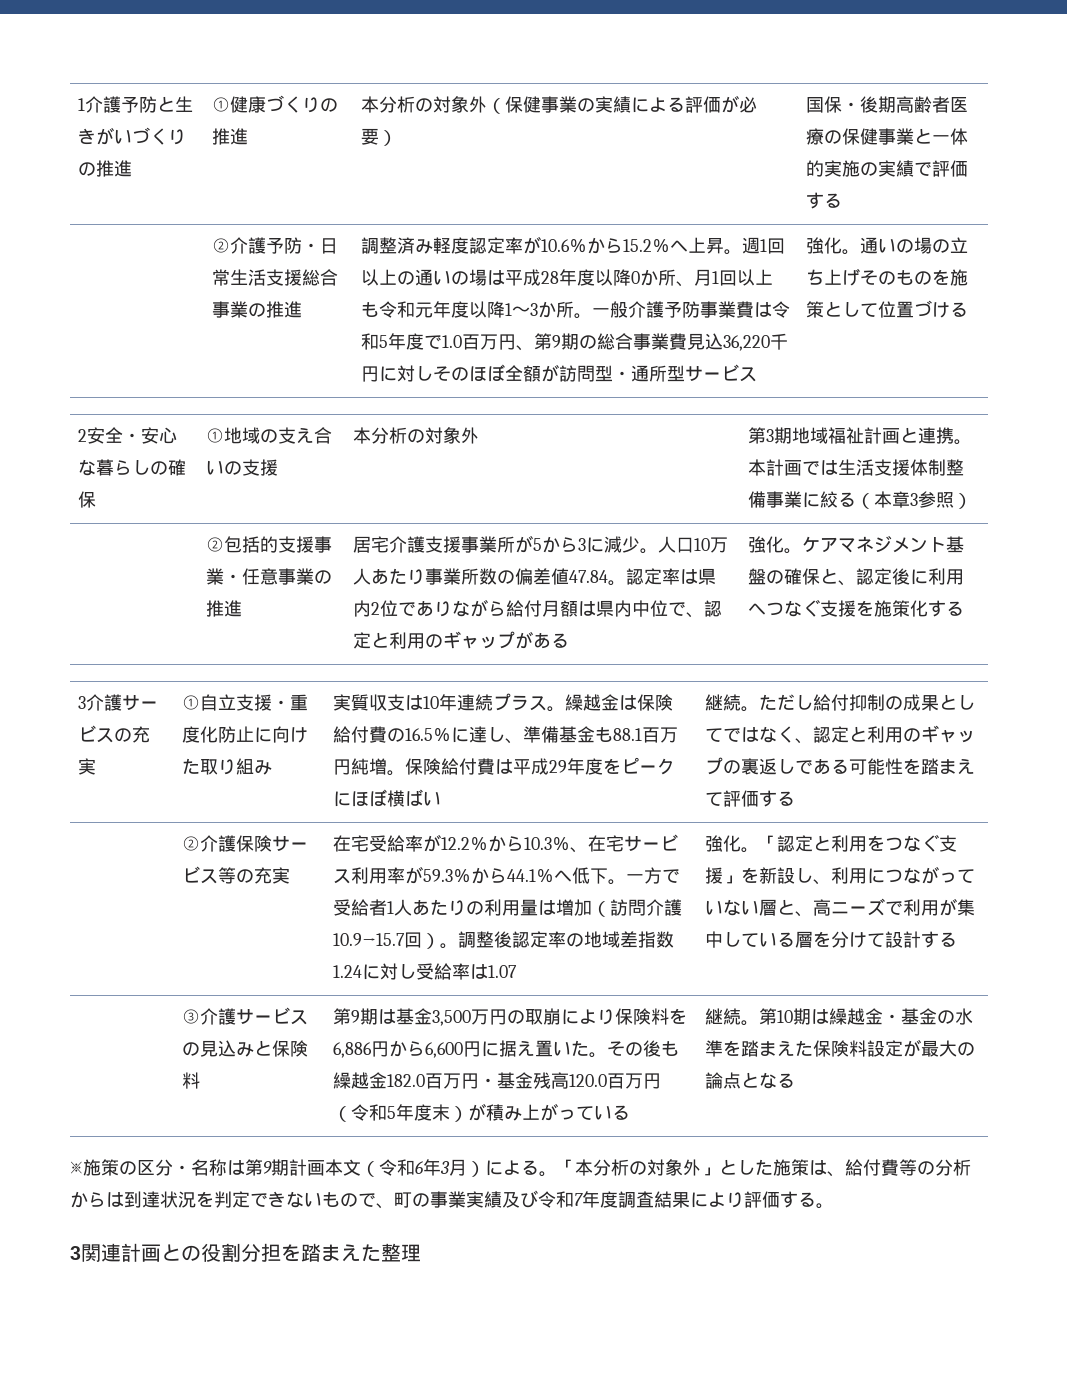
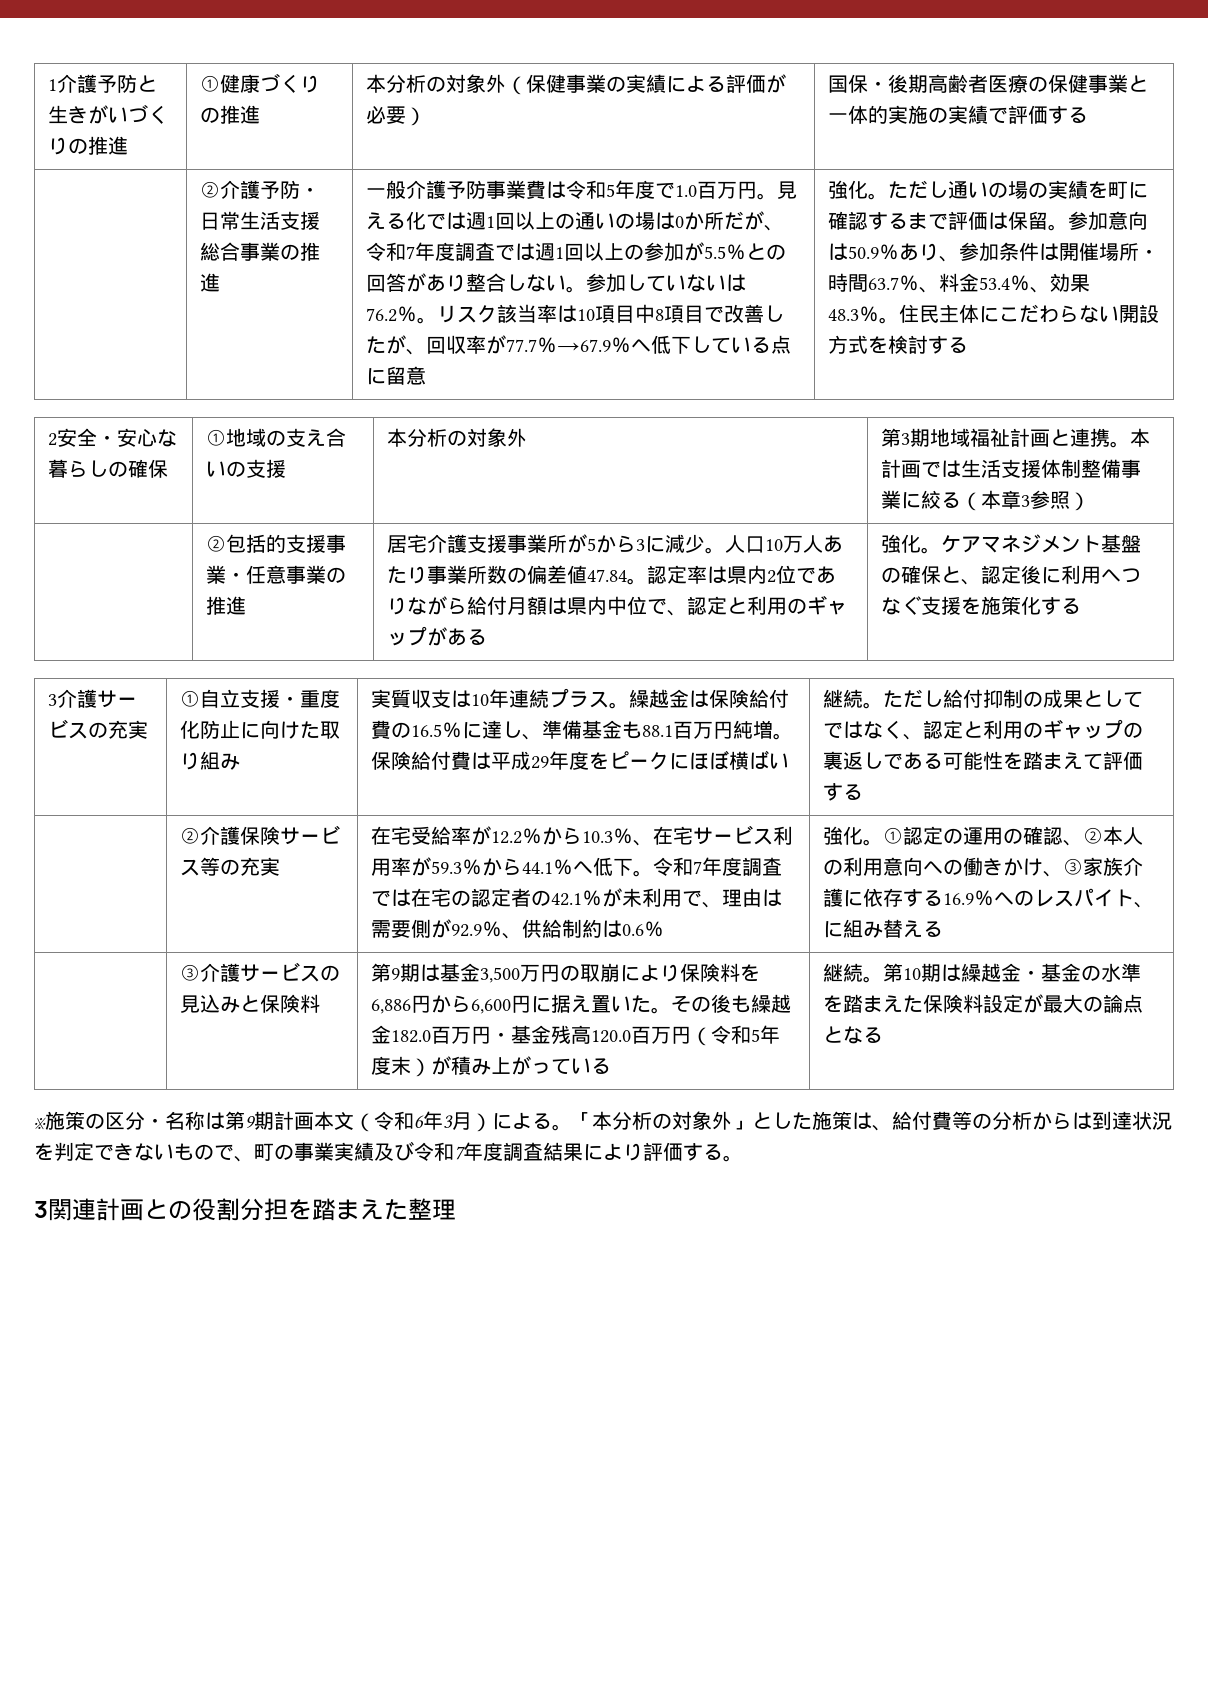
[361,236,786,255] [361,269,774,287] [361,301,593,319] 調整済み軽度認定率が10.6％から15.2％へ上昇。週1回以上の通いの場は平成28年度以降0か所、月1回以上も令和元年度以降1〜3か所。 -> (221, 282) none
[516,333,789,351] [361,364,758,382] [806,237,861,255] 、第9期の総合事業費見込36,220千円に対しそのほぼ全額が訪問型・通所型サービス | 強化。 -> [757,181,798,200] [366,211,785,231] [366,242,787,262] [366,273,747,293] [366,304,785,324] [366,335,792,355] [366,366,427,385] [828,180,949,200] 。見える化では週1回以上の通いの場は0か所だが、令和7年度調査では週1回以上の参加が5.5％との回答があり整合しない。参加していないは76.2％。リスク該当率は10項目中8項目で改善したが、回収率が77.7％→67.9％へ低下している点に留意 | 強化。ただし
[950,237,969,253] [806,268,969,286] [806,300,951,318] 立ち上げそのものを施策として位置づけ -> [1048,180,1149,199] [828,211,1149,231] [828,242,1160,262] [828,273,1091,293] [828,304,1160,324] [828,335,949,354] 実績を町に確認するまで評価は保留。参加意向は50.9％あり、参加条件は開催場所・時間63.7％、料金53.4％、効果48.3％。住民主体にこだわらない開設方式を検討す
[626,867,681,884] [333,899,683,917] [333,931,675,949] [333,963,518,980] [705,834,958,853] [705,866,976,885] [705,898,976,917] [705,931,940,948] 一方で受給者1人あたりの利用量は増加（訪問介護10.9→15.7回）。調整後認定率の地域差指数1.24に対し受給率は1.07 | 強化。「認定と利用をつなぐ支援」を新設し、利用につながっていない層と、高ニーズで利用が集中している層を分けて設計す -> [653,857,783,876] [371,888,783,908] [371,919,665,939] [823,826,1144,846] [823,857,1144,877] [823,888,1155,908] [823,919,924,938] 令和7年度調査では在宅の認定者の42.1％が未利用で、理由は需要側が92.9％、供給制約は0.6％ | 強化。①認定の運用の確認、②本人の利用意向への働きかけ、③家族介護に依存する16.9％へのレスパイト、に組み替え

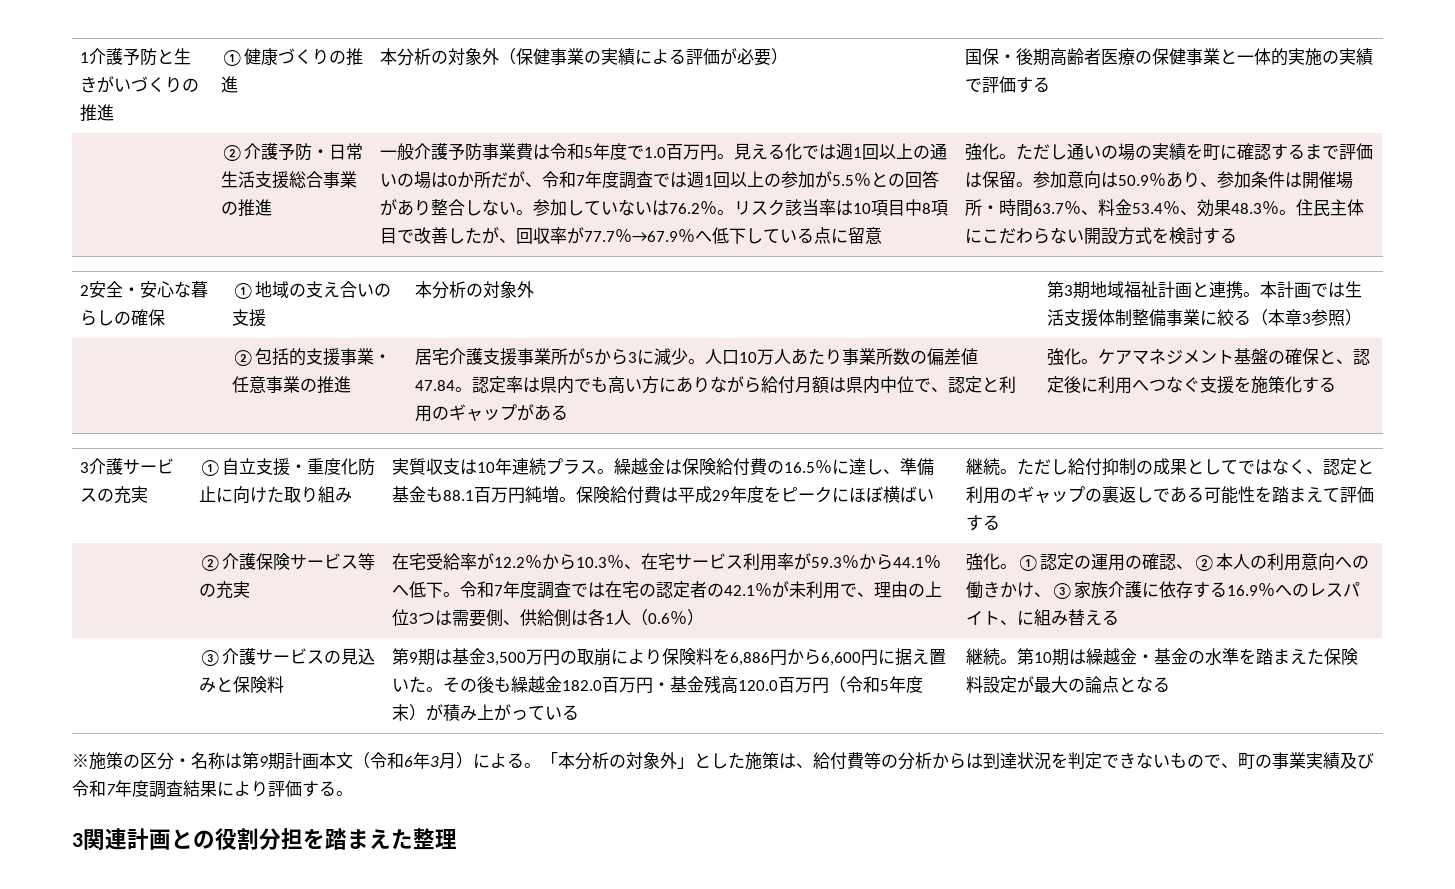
[767,565,817,584] 2位で -> [574,376,677,394] でも高い方に
[762,889,783,907] [371,919,623,939] は需要側が92.9％、供給制約は -> [908,581,943,597] [392,609,649,627] の上位3つは需要側、供給側は各1人（
(665, 929) none -> [687,609,705,626] ）

